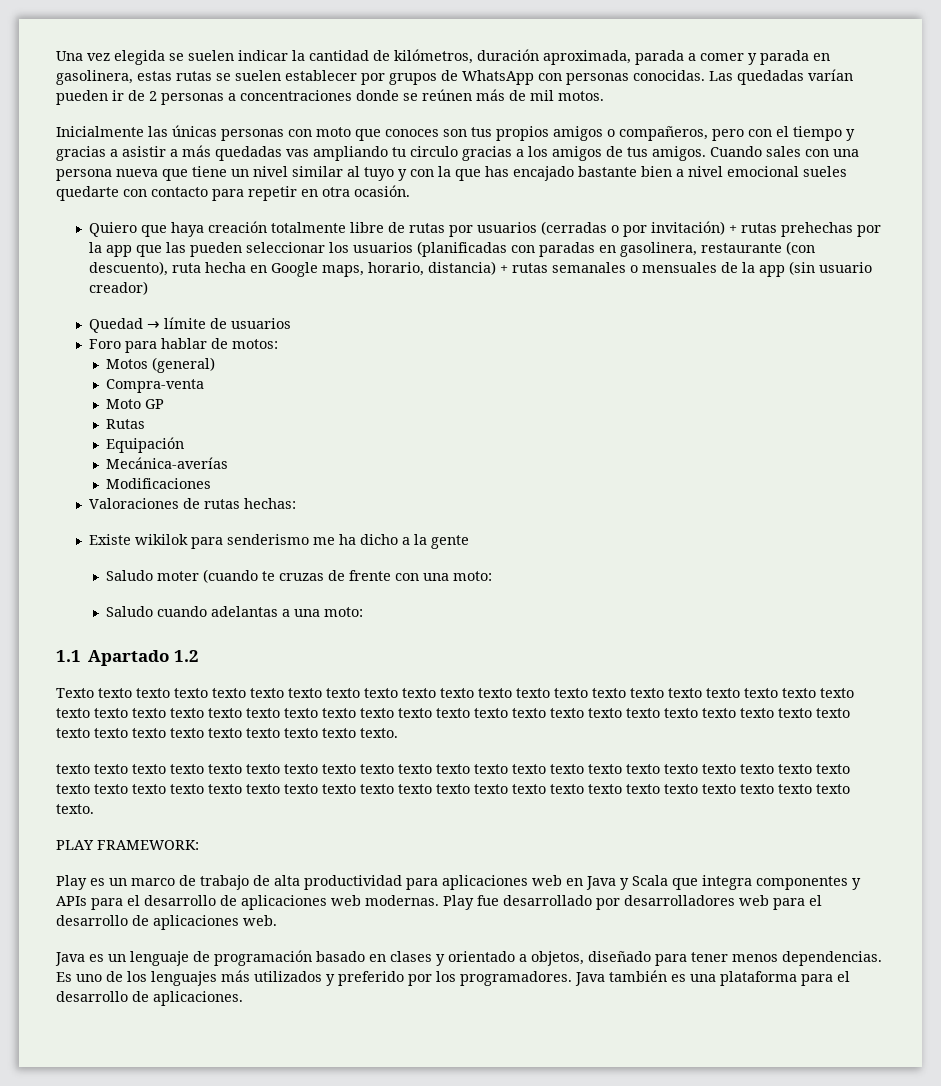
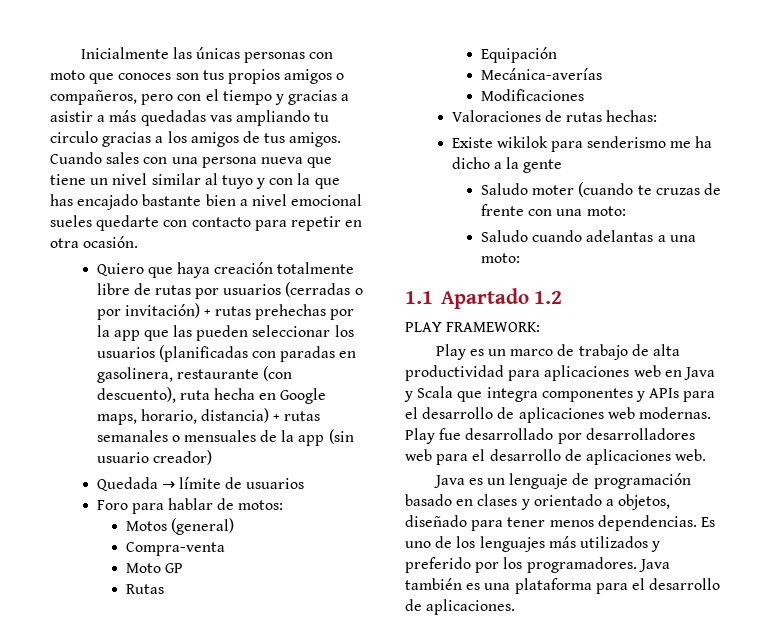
[56,49,830,65] [56,69,853,85] [56,89,604,105] Una vez elegida se suelen indicar la cantidad de kilómetros, duración aproximada, parada a comer y parada en gasolinera, estas rutas se suelen establecer por grupos de WhatsApp con personas conocidas. Las quedadas varían pueden ir de 2 personas a concentraciones donde se reúnen más de mil motos. // -> (80, 53) none
[88,318,143,333] Quedad -> [96,477,158,491] Quedada
[56,688,854,698] [56,708,850,718] [56,728,398,738] [56,764,850,774] [56,784,850,794] [56,804,94,814] // Texto texto texto texto texto texto texto texto texto texto texto texto texto texto texto texto texto texto texto texto texto texto texto texto texto texto texto texto texto texto texto texto texto texto texto texto texto texto texto texto texto texto texto texto texto texto texto texto texto texto texto. // texto texto texto texto texto texto texto texto texto texto texto texto texto texto texto texto texto texto texto texto texto texto texto texto texto texto texto texto texto texto texto texto texto texto texto texto texto texto texto texto texto texto texto. -> (563, 297) none

